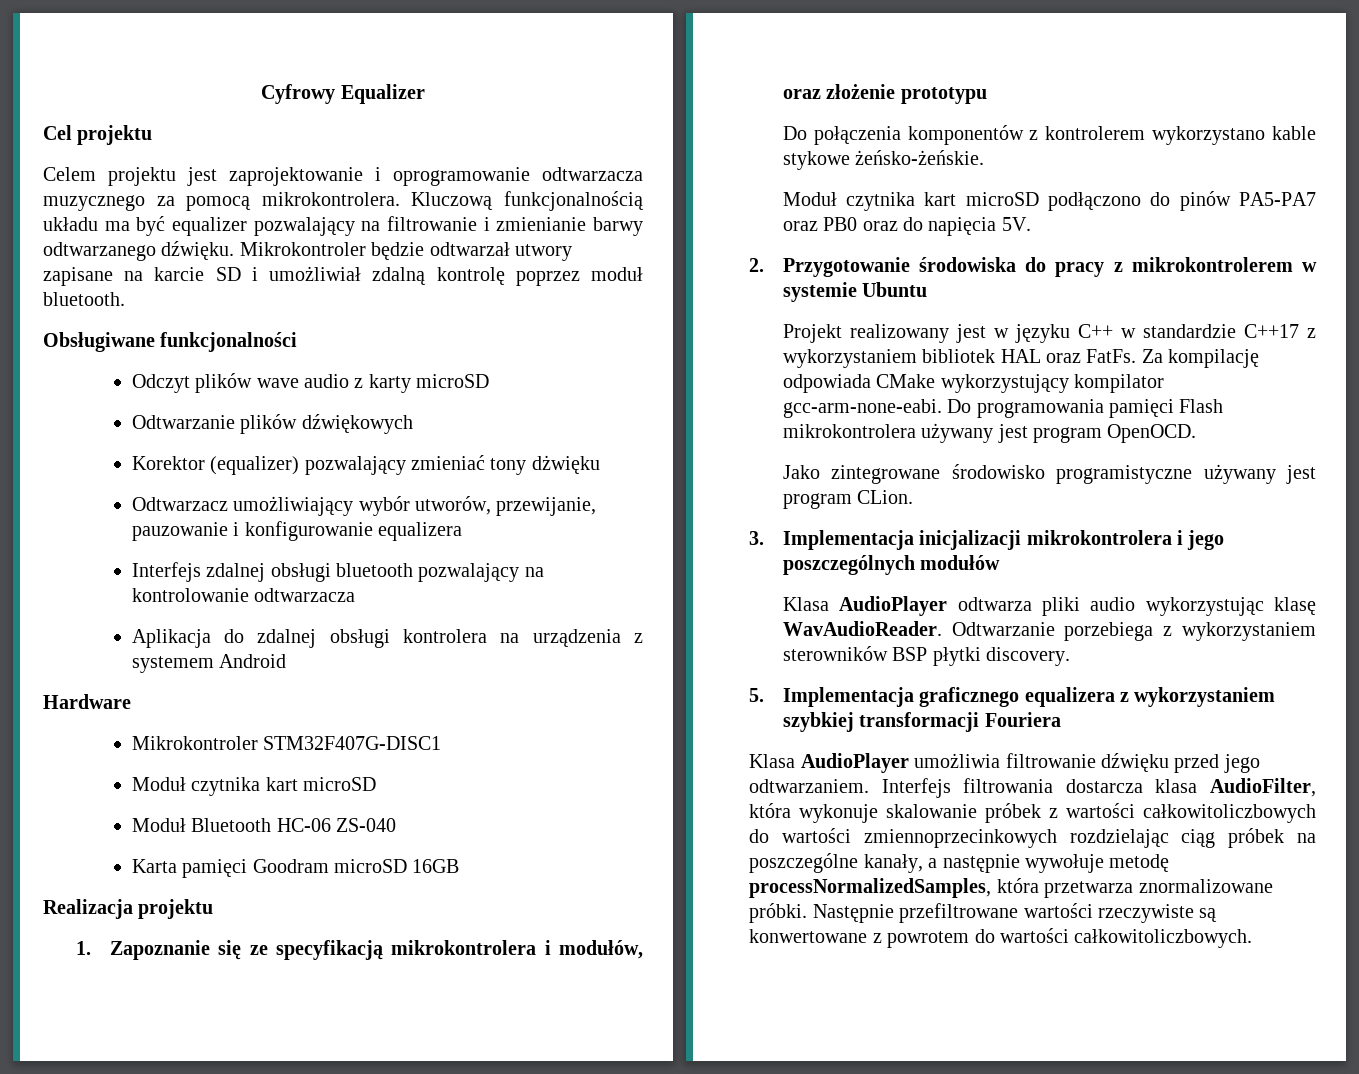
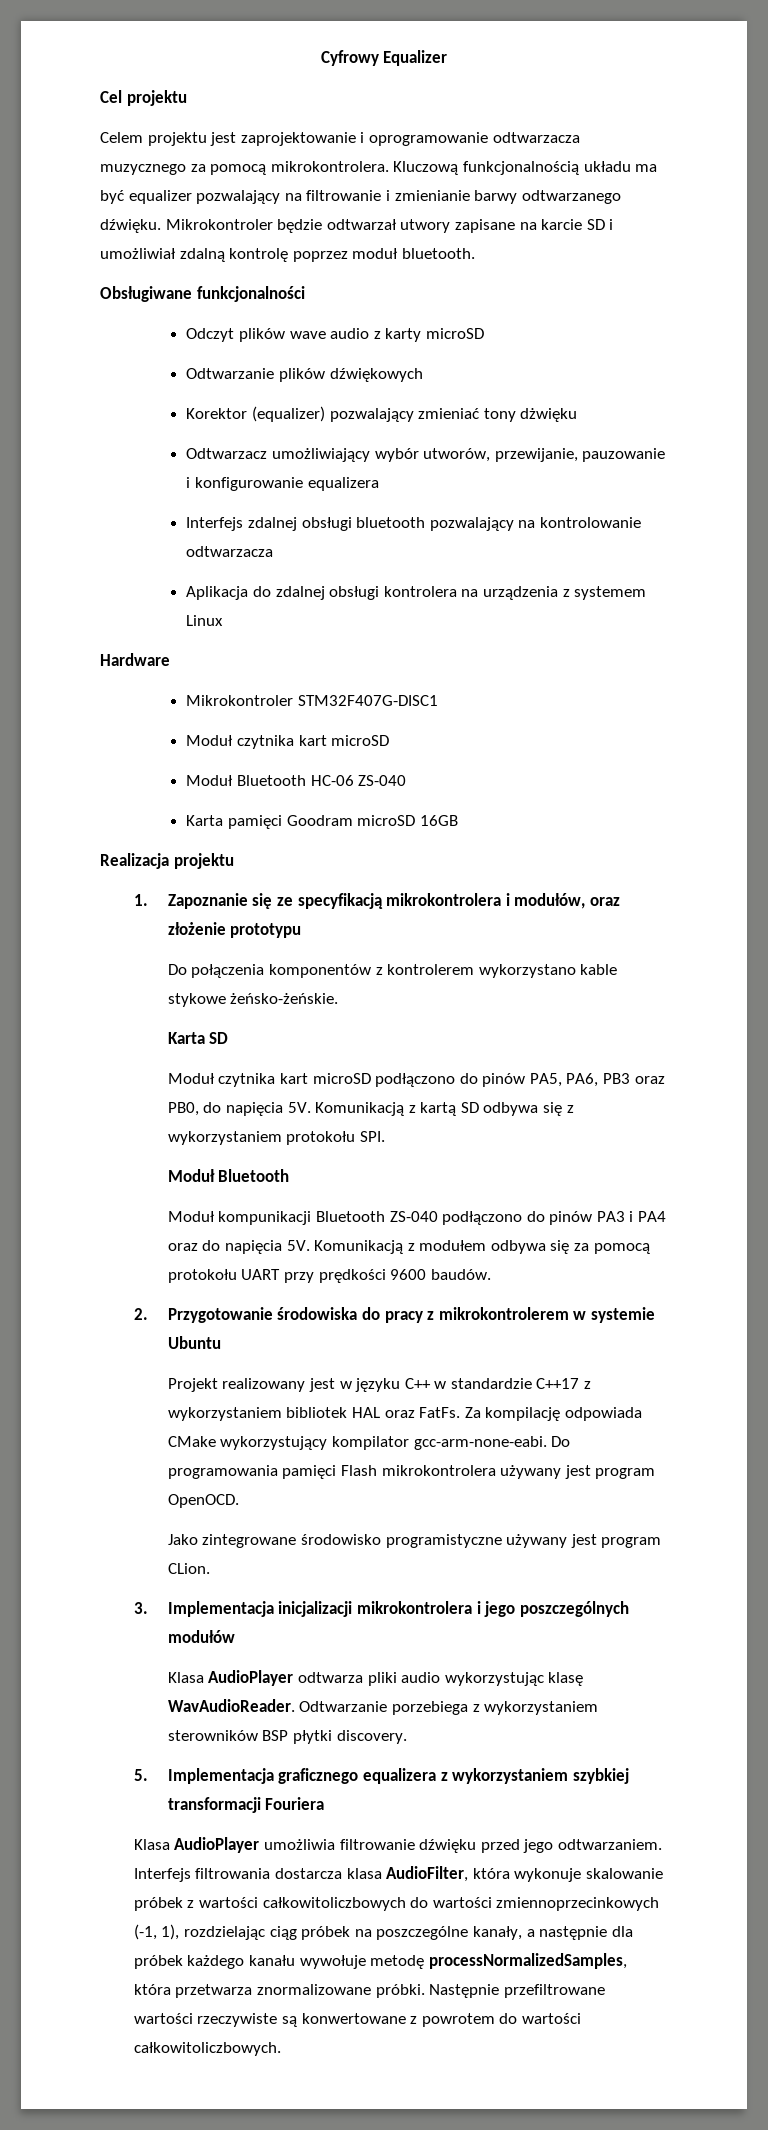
[219,654,287,668] Android -> [186,615,224,626] Linux
(985, 157) none -> [167,1032,229,1044] // Karta SD
[1239,192,1316,206] [782,217,1031,236] PA5-PA7 oraz PB0 oraz do napięcia 5V. -> [529,1073,665,1087] [167,1102,574,1116] [167,1131,385,1145] [167,1169,290,1182] [167,1211,667,1225] [167,1240,650,1254] [167,1269,491,1283] PA5, PA6, PB3 oraz PB0, do napięcia 5V. Komunikacją z kartą SD odbywa się z wykorzystaniem protokołu SPI. // Moduł Bluetooth // Moduł kompunikacji Bluetooth ZS-040 podłączono do pinów PA3 i PA4 oraz do napięcia 5V. Komunikacją z modułem odbywa się za pomocą protokołu UART przy prędkości 9600 baudów.
(1057, 838) none -> [133,1924,180,1940] (-1, 1),
(1020, 863) none -> [611,1926,633,1937] [133,1955,296,1969] dla próbek każdego kanału

